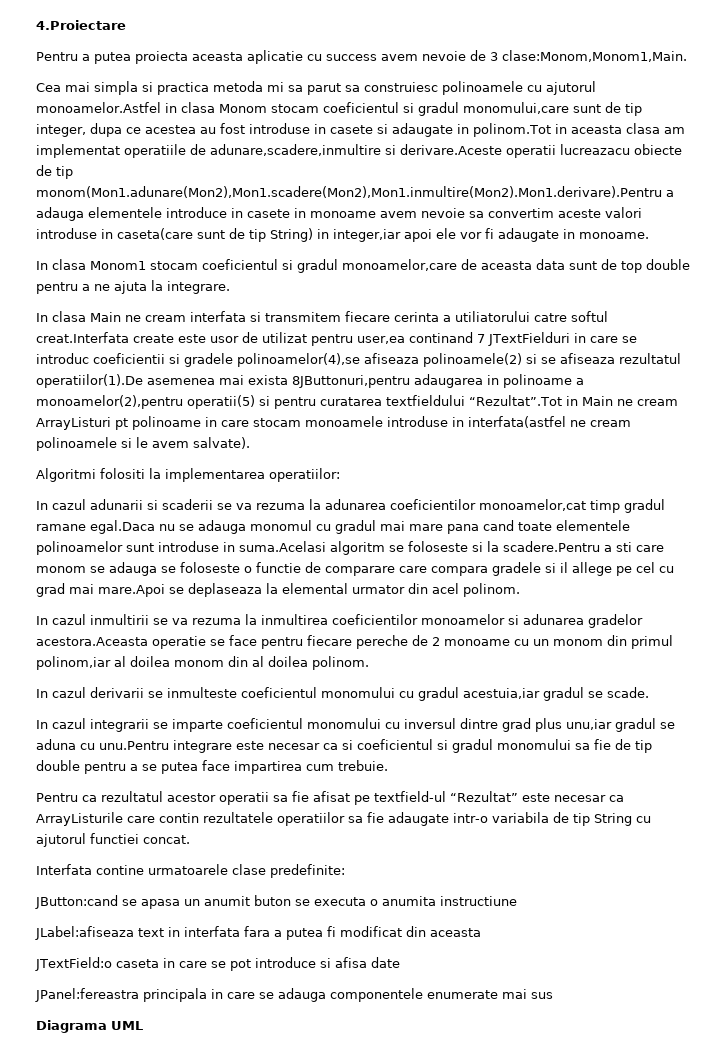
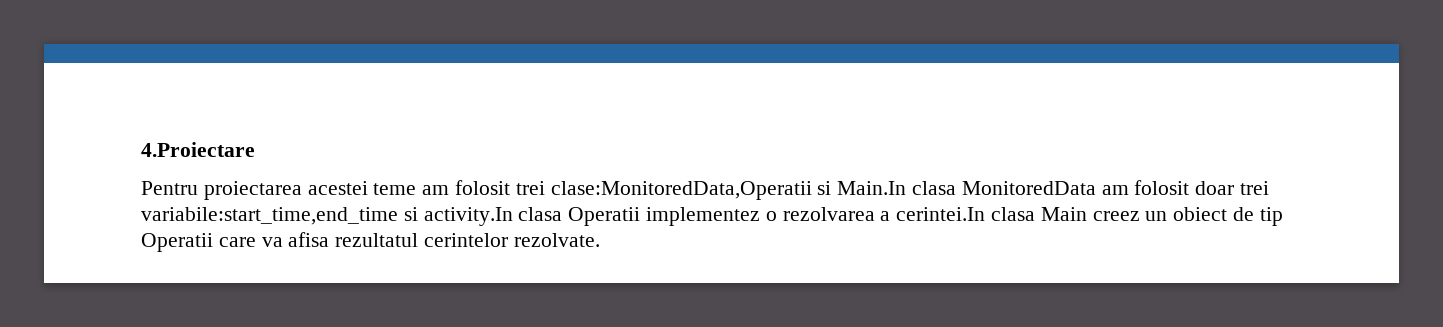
[82,50,687,64] [36,81,596,95] [36,102,642,116] [36,123,685,137] [36,144,682,158] [36,165,73,179] [36,186,674,198] [36,207,642,221] [36,228,649,242] [36,259,690,273] [36,280,230,294] [36,311,608,322] [36,332,637,346] [36,353,681,367] [36,374,584,388] [36,395,678,409] [36,416,631,430] [36,437,250,451] [36,468,340,482] [36,499,665,513] [36,520,630,534] [36,541,664,555] [36,562,674,576] [36,583,520,597] [36,614,643,628] [36,635,673,649] [36,656,369,670] [36,687,649,701] [36,718,675,732] [36,739,652,753] [36,760,388,774] [36,791,624,805] [36,812,651,826] [36,833,190,847] [36,864,345,878] [35,895,517,909] [35,926,481,940] [35,957,400,971] [35,988,553,1002] [36,1020,143,1033] a putea proiecta aceasta aplicatie cu success avem nevoie de 3 clase:Monom,Monom1,Main. // Cea mai simpla si practica metoda mi sa parut sa construiesc polinoamele cu ajutorul monoamelor.Astfel in clasa Monom stocam coeficientul si gradul monomului,care sunt de tip integer, dupa ce acestea au fost introduse in casete si adaugate in polinom.Tot in aceasta clasa am implementat operatiile de adunare,scadere,inmultire si derivare.Aceste operatii lucreazacu obiecte de tip monom(Mon1.adunare(Mon2),Mon1.scadere(Mon2),Mon1.inmultire(Mon2).Mon1.derivare).Pentru a adauga elementele introduce in casete in monoame avem nevoie sa convertim aceste valori introduse in caseta(care sunt de tip String) in integer,iar apoi ele vor fi adaugate in monoame. // In clasa Monom1 stocam coeficientul si gradul monoamelor,care de aceasta data sunt de top double pentru a ne ajuta la integrare. // In clasa Main ne cream interfata si transmitem fiecare cerinta a utiliatorului catre softul creat.Interfata create este usor de utilizat pentru user,ea continand 7 JTextFielduri in care se introduc coeficientii si gradele polinoamelor(4),se afiseaza polinoamele(2) si se afiseaza rezultatul operatiilor(1).De asemenea mai exista 8JButtonuri,pentru adaugarea in polinoame a monoamelor(2),pentru operatii(5) si pentru curatarea textfieldului “Rezultat”.Tot in Main ne cream ArrayListuri pt polinoame in care stocam monoamele introduse in interfata(astfel ne cream polinoamele si le avem salvate). // Algoritmi folositi la implementarea operatiilor: // In cazul adunarii si scaderii se va rezuma la adunarea coeficientilor monoamelor,cat timp gradul ramane egal.Daca nu se adauga monomul cu gradul mai mare pana cand toate elementele polinoamelor sunt introduse in suma.Acelasi algoritm se foloseste si la scadere.Pentru a sti care monom se adauga se foloseste o functie de comparare care compara gradele si il allege pe cel cu grad mai mare.Apoi se deplaseaza la elemental urmator din acel polinom. // In cazul inmultirii se va rezuma la inmultirea coeficientilor monoamelor si adunarea gradelor acestora.Aceasta operatie se face pentru fiecare pereche de 2 monoame cu un monom din primul polinom,iar al doilea monom din al doilea polinom. // In cazul derivarii se inmulteste coeficientul monomului cu gradul acestuia,iar gradul se scade. // In cazul integrarii se imparte coeficientul monomului cu inversul dintre grad plus unu,iar gradul se aduna cu unu.Pentru integrare este necesar ca si coeficientul si gradul monomului sa fie de tip double pentru a se putea face impartirea cum trebuie. // Pentru ca rezultatul acestor operatii sa fie afisat pe textfield-ul “Rezultat” este necesar ca ArrayListurile care contin rezultatele operatiilor sa fie adaugate intr-o variabila de tip String cu ajutorul functiei concat. // Interfata contine urmatoarele clase predefinite: // JButton:cand se apasa un anumit buton se executa o anumita instructiune // JLabel:afiseaza text in interfata fara a putea fi modificat din aceasta // JTextField:o caseta in care se pot introduce si afisa date // JPanel:fereastra principala in care se adauga componentele enumerate mai sus // Diagrama UML -> [203,180,1270,200] [141,207,1283,226] [141,232,600,252] proiectarea acestei teme am folosit trei clase:MonitoredData,Operatii si Main.In clasa MonitoredData am folosit doar trei variabile:start_time,end_time si activity.In clasa Operatii implementez o rezolvarea a cerintei.In clasa Main creez un obiect de tip Operatii care va afisa rezultatul cerintelor rezolvate.

